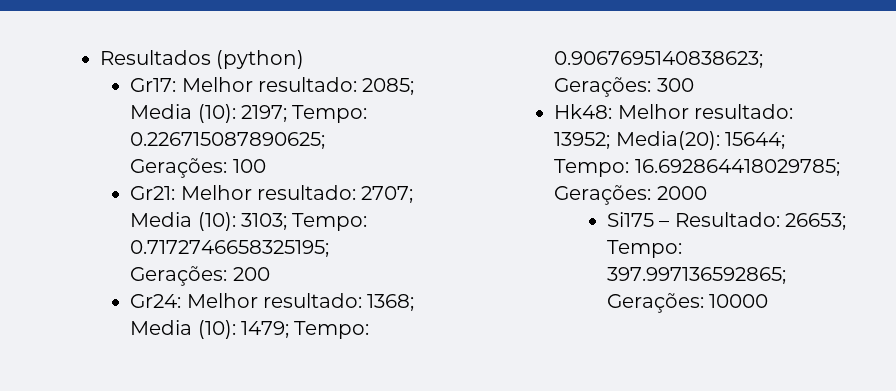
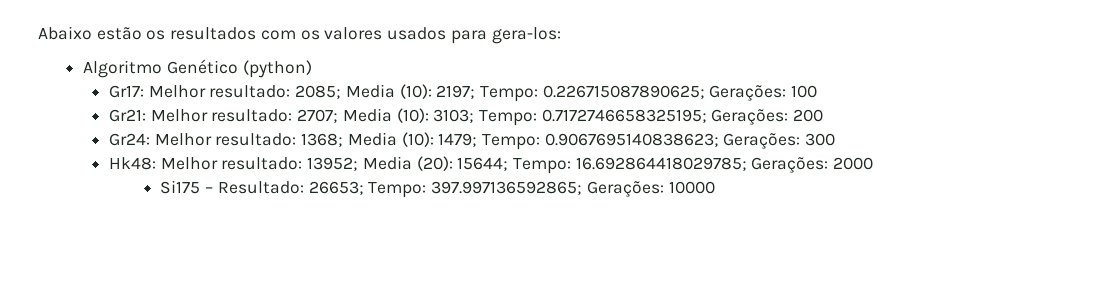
[100,50,212,65] Resultados -> [38,26,561,44] [83,59,238,78] Abaixo estão os resultados com os valores usados para gera-los: // Algoritmo Genético
[615,131,720,150] Media(20): -> [362,156,453,171] Media (20):

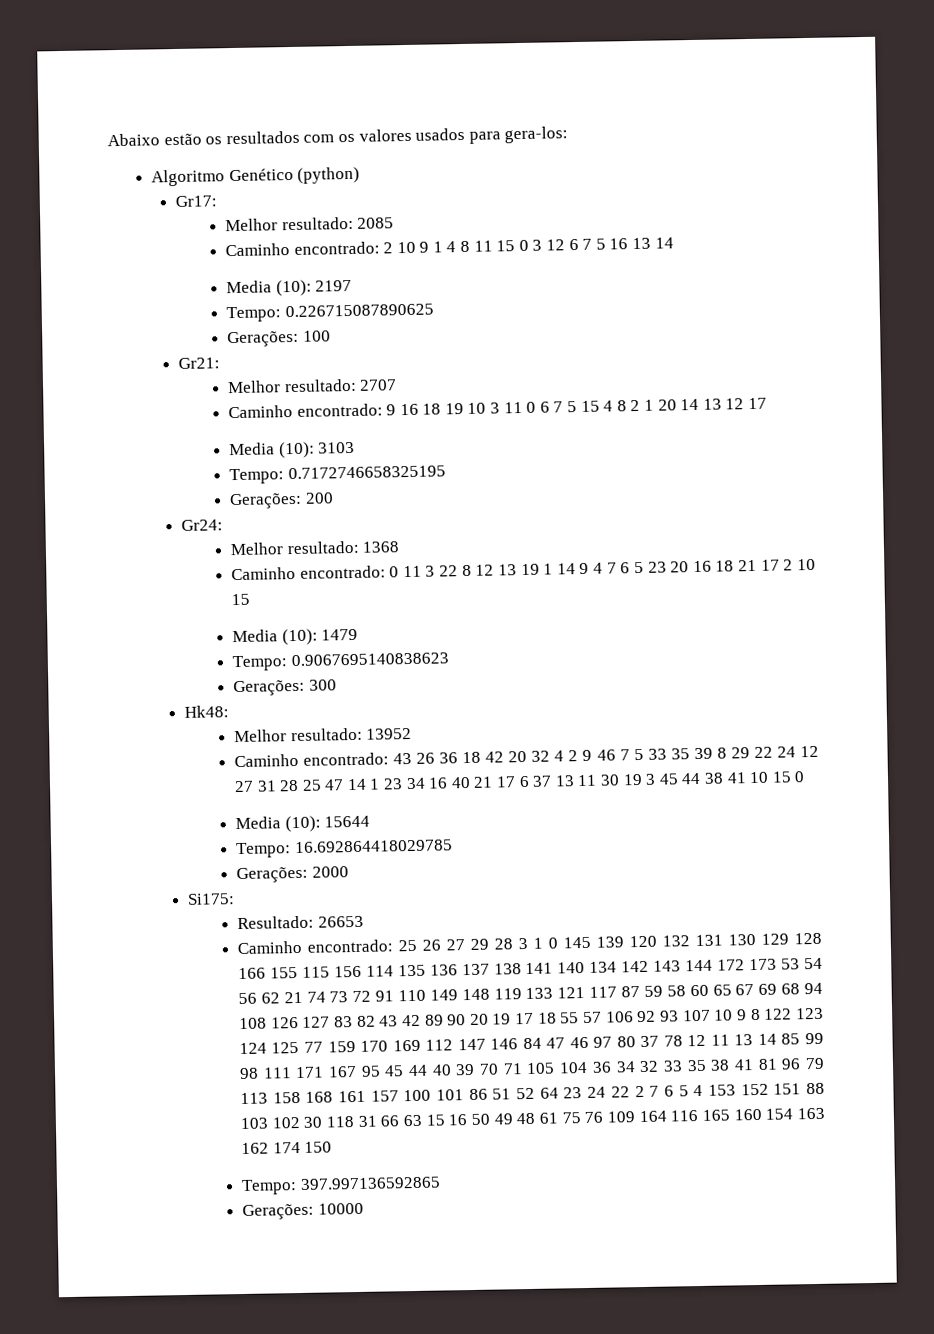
[148,84,705,102] Melhor resultado: 2085; Media (10): 2197; Tempo: 0.226715087890625; -> [224,216,395,232] [224,237,674,257] [225,279,353,297] [225,303,434,323] // Melhor resultado: 2085 // Caminho encontrado: 2 10 9 1 4 8 11 15 0 3 12 6 7 5 16 13 14 // Media (10): 2197 // Tempo: 0.226715087890625 //
[150,108,707,126] Melhor resultado: 2707; Media (10): 3103; Tempo: 0.7172746658325195; -> [226,378,398,394] [227,397,767,419] [228,441,356,459] [228,465,446,485] // Melhor resultado: 2707 // Caminho encontrado: 9 16 18 19 10 3 11 0 6 7 5 15 4 8 2 1 20 14 13 12 17 // Media (10): 3103 // Tempo: 0.7172746658325195 //
[154,132,719,150] Melhor resultado: 1368; Media (10): 1479; Tempo: 0.9067695140838623; -> [229,540,400,556] [230,558,817,581] [230,593,250,606] [231,628,359,646] [231,652,449,672] // Melhor resultado: 1368 // Caminho encontrado: 0 11 3 22 8 12 13 19 1 14 9 4 7 6 5 23 20 16 18 21 17 2 10 15 // Media (10): 1479 // Tempo: 0.9067695140838623 //
[160,156,874,174] [160,180,583,198] Melhor resultado: 13952; Media (20): 15644; Tempo: 16.692864418029785; Gerações: 2000 // Si175 – Resultado: 26653; Tempo: 397.997136592865; -> [233,727,413,743] [233,745,820,768] [233,771,806,793] [234,815,371,833] [235,839,453,859] [235,866,349,884] [187,893,236,905] [236,915,364,930] [236,932,822,955] [237,957,824,980] [237,982,823,1005] [238,1007,824,1030] [238,1032,825,1055] [238,1057,826,1080] [239,1082,826,1105] [239,1107,825,1130] [240,1141,333,1155] [240,1176,441,1196] // Melhor resultado: 13952 // Caminho encontrado: 43 26 36 18 42 20 32 4 2 9 46 7 5 33 35 39 8 29 22 24 12 27 31 28 25 47 14 1 23 34 16 40 21 17 6 37 13 11 30 19 3 45 44 38 41 10 15 0 // Media (10): 15644 // Tempo: 16.692864418029785 // Gerações: 2000 // Si175: // Resultado: 26653 // Caminho encontrado: 25 26 27 29 28 3 1 0 145 139 120 132 131 130 129 128 166 155 115 156 114 135 136 137 138 141 140 134 142 143 144 172 173 53 54 56 62 21 74 73 72 91 110 149 148 119 133 121 117 87 59 58 60 65 67 69 68 94 108 126 127 83 82 43 42 89 90 20 19 17 18 55 57 106 92 93 107 10 9 8 122 123 124 125 77 159 170 169 112 147 146 84 47 46 97 80 37 78 12 11 13 14 85 99 98 111 171 167 95 45 44 40 39 70 71 105 104 36 34 32 33 35 38 41 81 96 79 113 158 168 161 157 100 101 86 51 52 64 23 24 22 2 7 6 5 4 153 152 151 88 103 102 30 118 31 66 63 15 16 50 49 48 61 75 76 109 164 116 165 160 154 163 162 174 150 // Tempo: 397.997136592865 //

